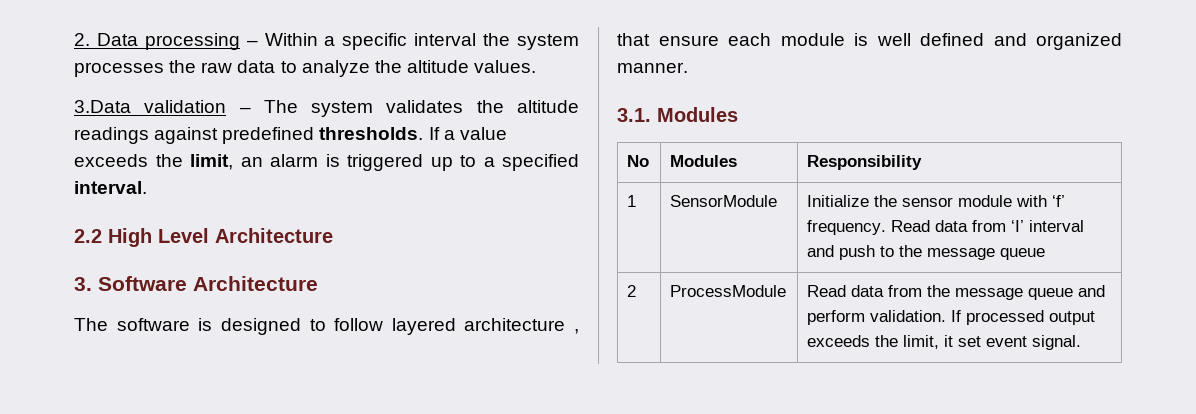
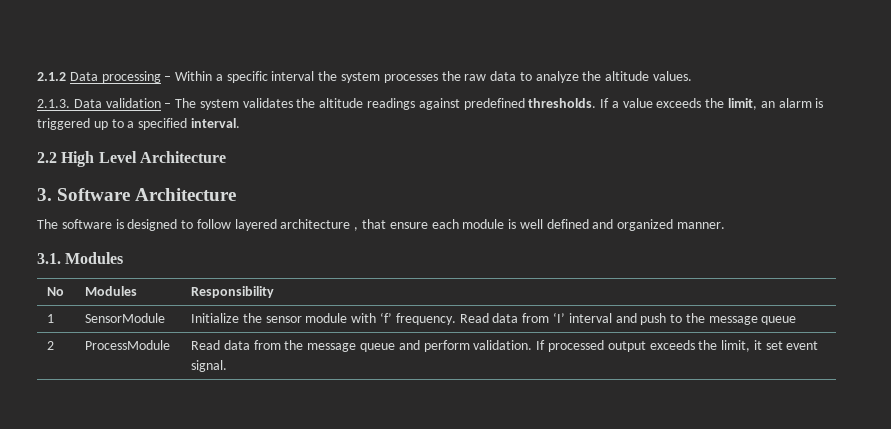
[74,33,90,46] 2. -> [37,72,66,81] 2.1.2
[74,100,131,113] 3.Data -> [37,99,102,108] 2.1.3. Data

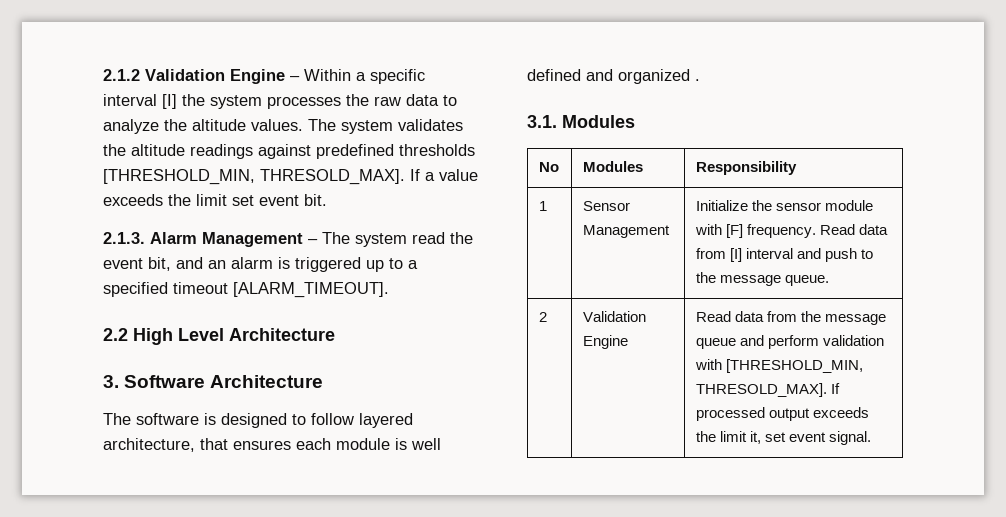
[69,71,161,83] Data processing -> [145,69,285,84] Validation Engine
(315, 76) none -> [162,94,177,109] [I]
[37,98,172,108] // 2.1.3. Data validation – -> (303, 125) none
[528,98,597,108] thresholds. -> [399,144,475,156] [103,169,405,185] thresholds [THRESHOLD_MIN, THRESOLD_MAX].
[728,98,758,110] limit, -> [196,194,327,206] [103,232,473,247] [103,257,203,271] limit set event bit. // 2.1.3. Alarm Management – The system read the event bit, and
[190,118,240,128] interval. -> [173,282,389,298] timeout [ALARM_TIMEOUT].
[280,219,428,231] architecture , that ensure -> [103,438,291,452] architecture, that ensures
[677,222,726,229] manner. -> [695,79,700,81] .
[85,313,166,323] SensorModule -> [582,201,630,211] [582,225,670,238] Sensor Management
[380,312,393,323] ‘f’ -> [725,224,743,238] [F]
[552,312,565,323] ‘I’ -> [729,248,742,262] [I]
[761,316,797,325] queue -> [785,275,830,286] queue.
[85,340,171,350] ProcessModule -> [582,311,646,322] [582,335,628,349] Validation Engine
[473,340,533,350] validation. -> [823,335,885,346] [694,359,863,373] [695,383,827,397] validation with [THRESHOLD_MIN, THRESOLD_MAX].
[721,340,762,352] limit, it -> [719,431,762,444] limit it,

